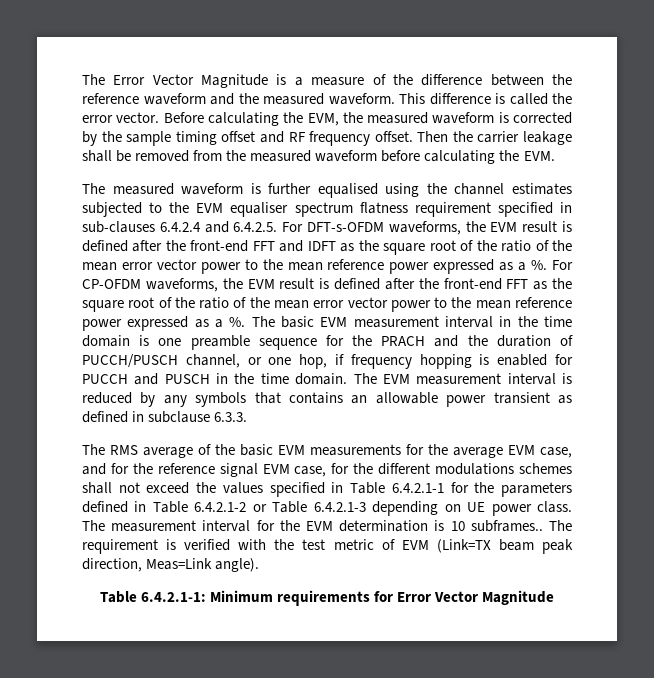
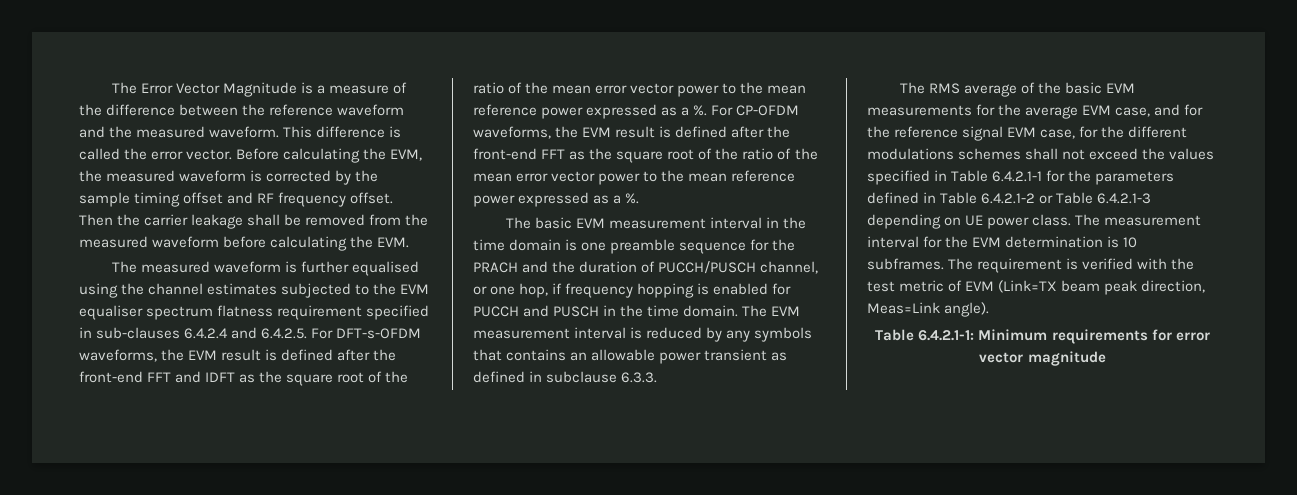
(246, 322) none -> (640, 198) //
[470,520,543,532] subframes.. -> [867,258,944,270] subframes.
[397,590,555,605] Error Vector Magnitude -> [1175,332,1210,341] [979,351,1106,366] error vector magnitude

